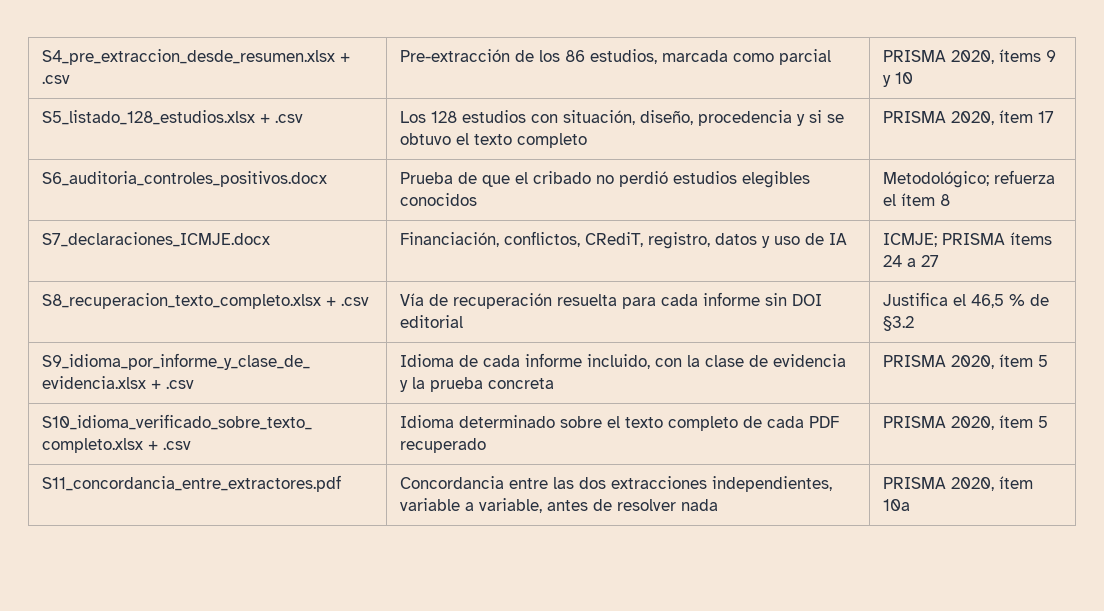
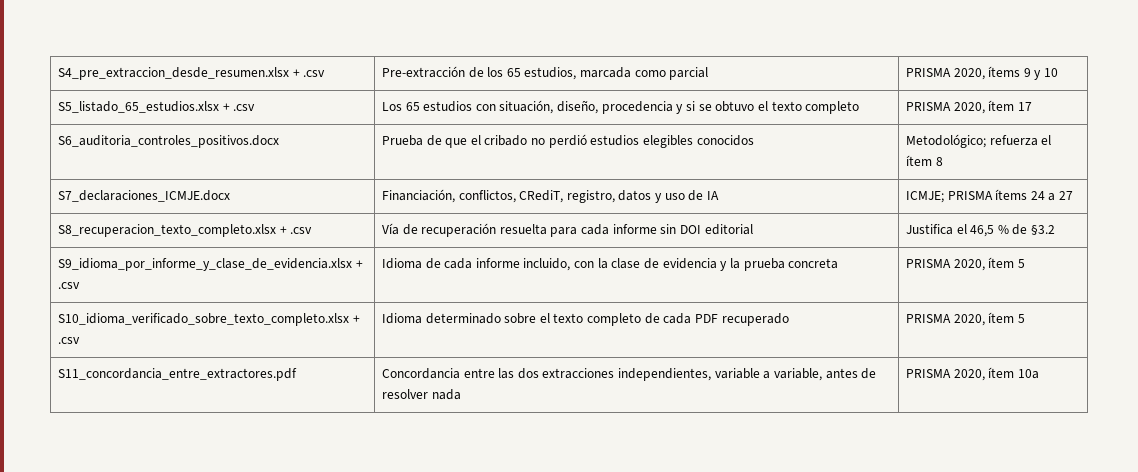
[565,50,586,62] 86 -> [506,68,521,77] 65
[42,110,256,125] S5_listado_128_estudios.xlsx -> [57,101,219,113] S5_listado_65_estudios.xlsx
[431,111,458,123] 128 -> [405,102,420,111] 65

